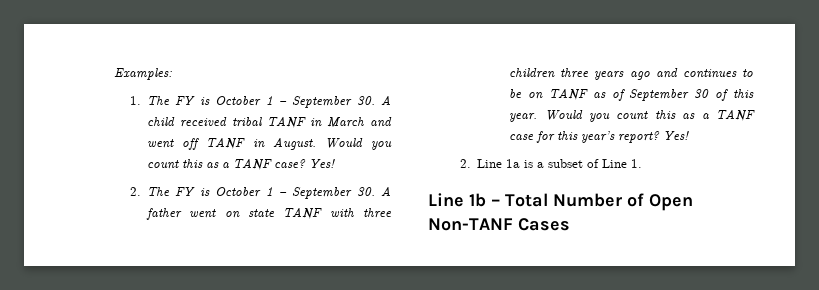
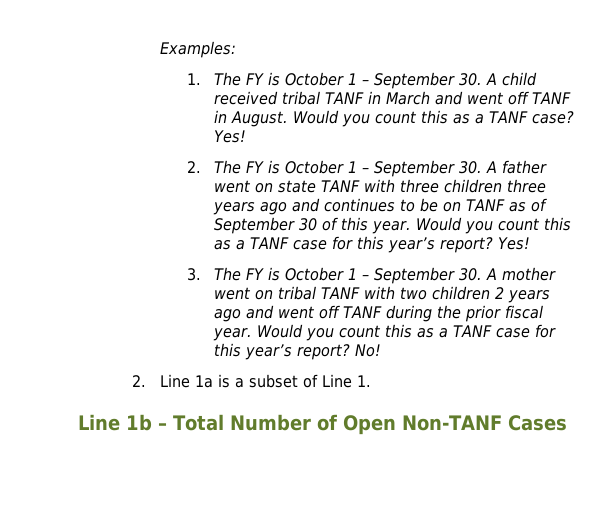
(690, 135) none -> [186,267,556,284] [213,286,550,303] [213,305,543,322] [212,324,556,341] [213,343,381,360] // 3. The FY is October 1 – September 30. A mother went on tribal TANF with two children 2 years ago and went off TANF during the prior fiscal year. Would you count this as a TANF case for this year’s report? No!

